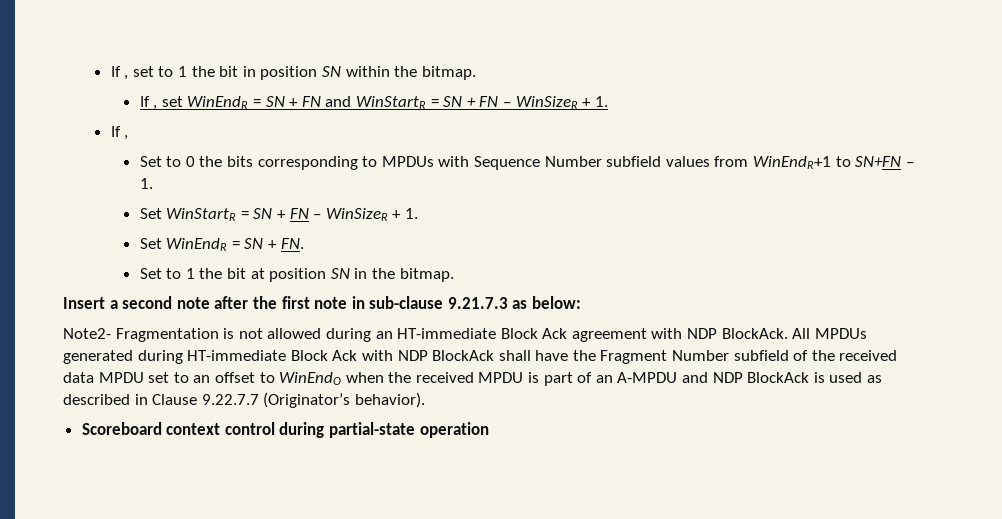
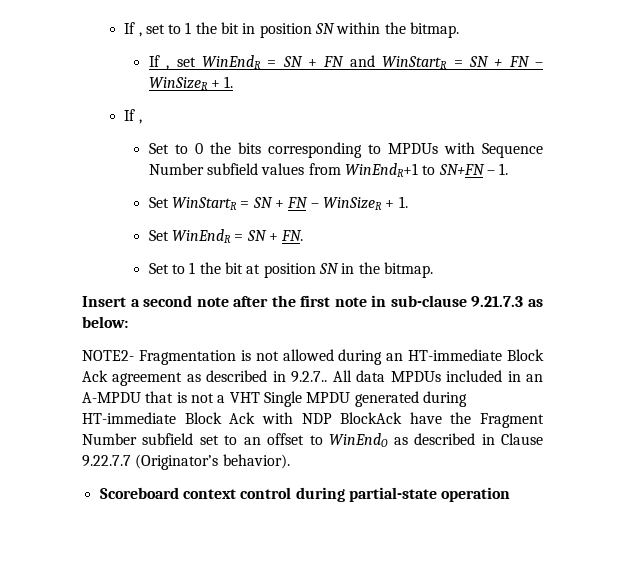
[63,328,111,339] Note2- -> [82,350,134,361] NOTE2-
[651,328,867,339] with NDP BlockAck. All MPDUs -> [186,370,543,383] [82,391,351,407] as described in 9.2.7.. All data MPDUs included in an A-MPDU that is not a VHT Single MPDU
[498,350,531,361] shall -> (403, 418) none
[793,350,898,361] [63,372,144,383] of the received data MPDU -> (194, 439) none
[345,372,863,386] when the received MPDU is part of an A-MPDU and NDP BlockAck is used -> (389, 440) none

